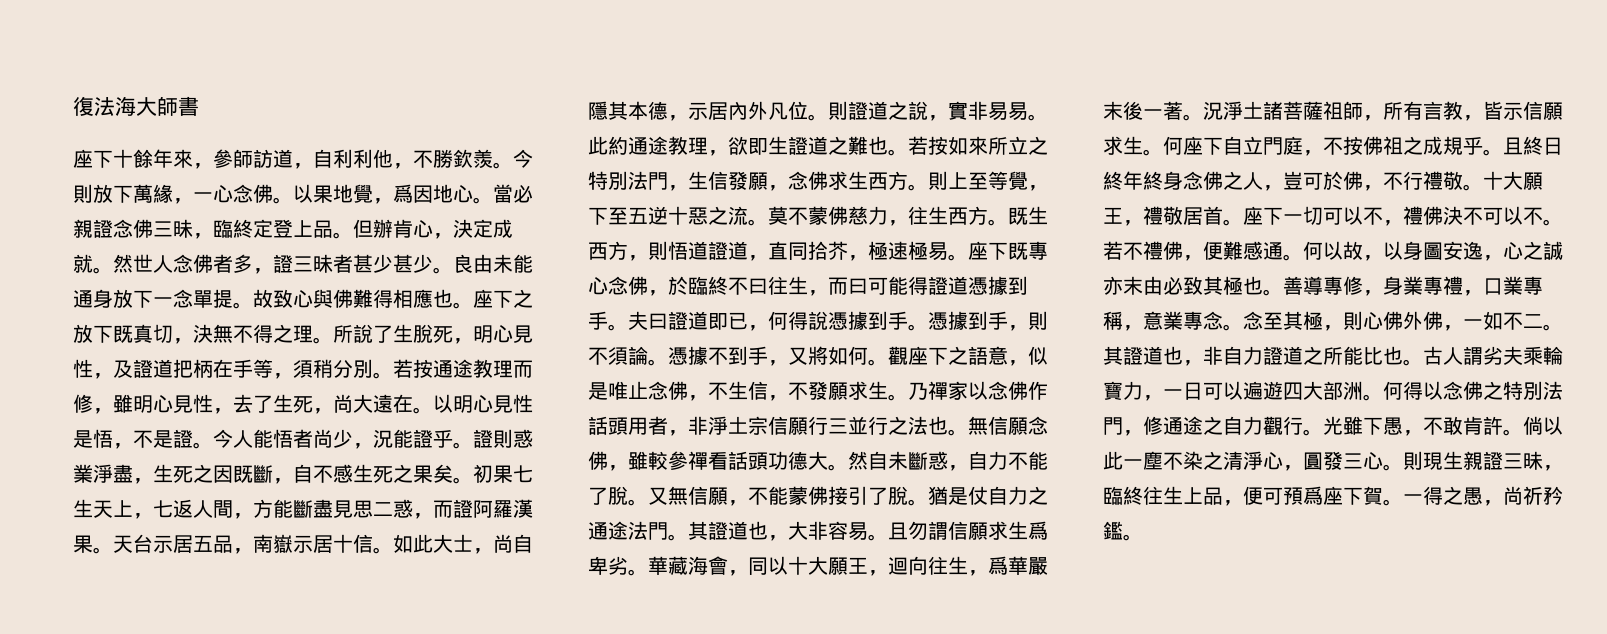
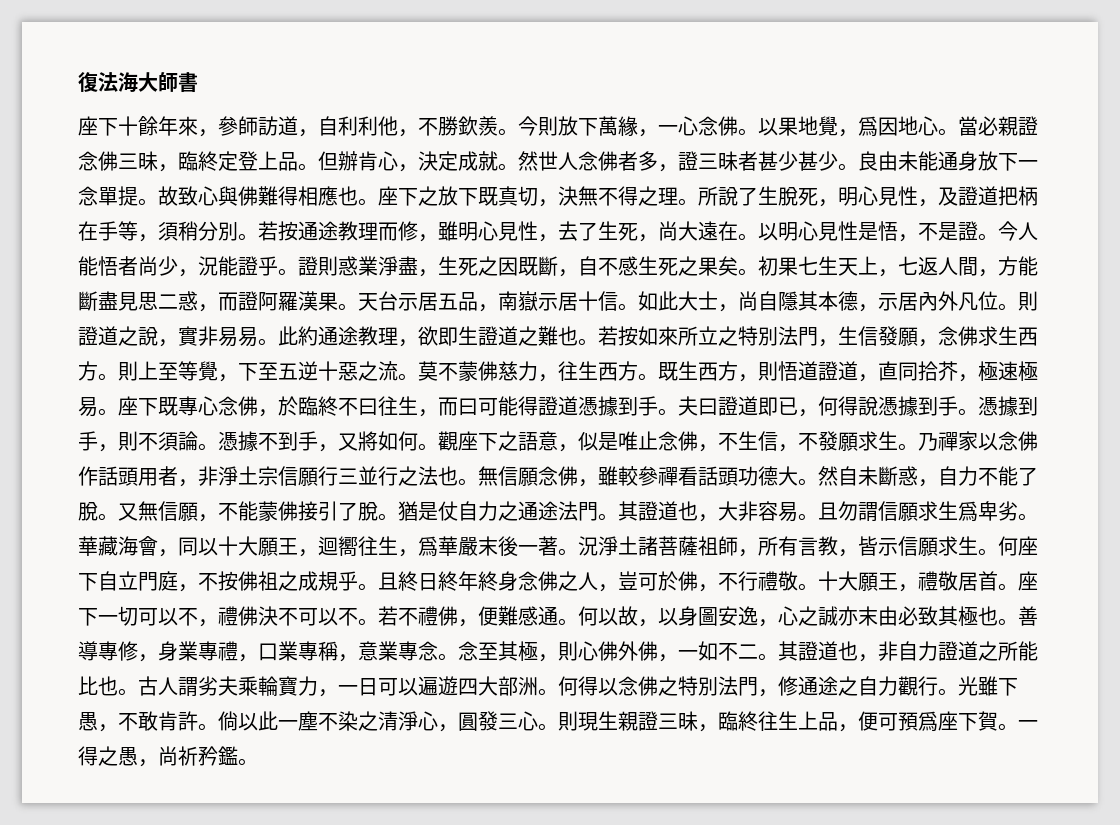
[908,556,928,575] 向 -> [338,536,358,557] 嚮

